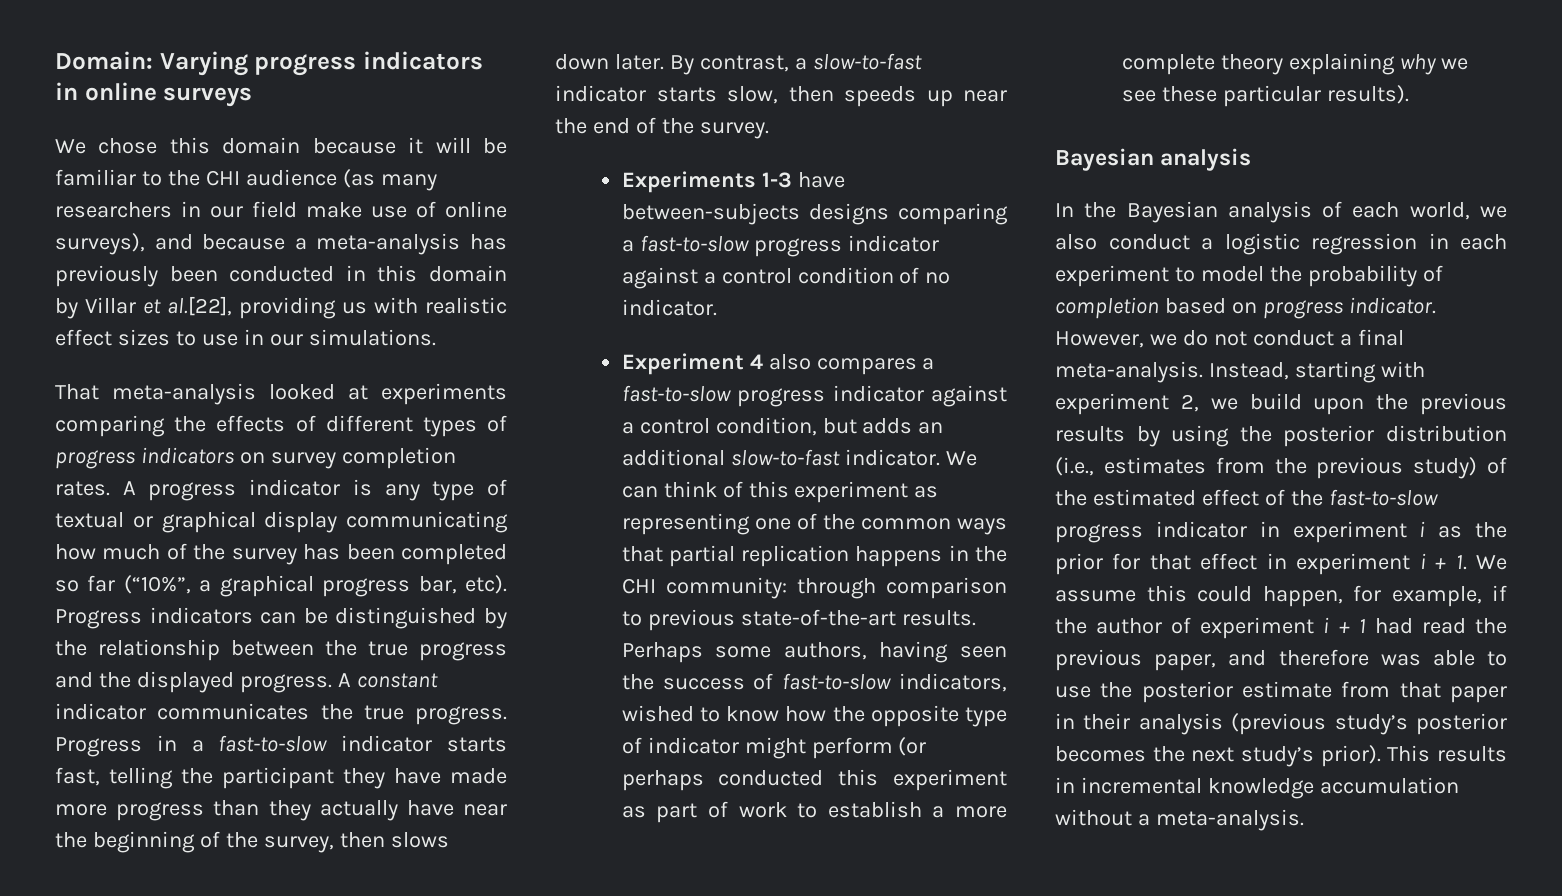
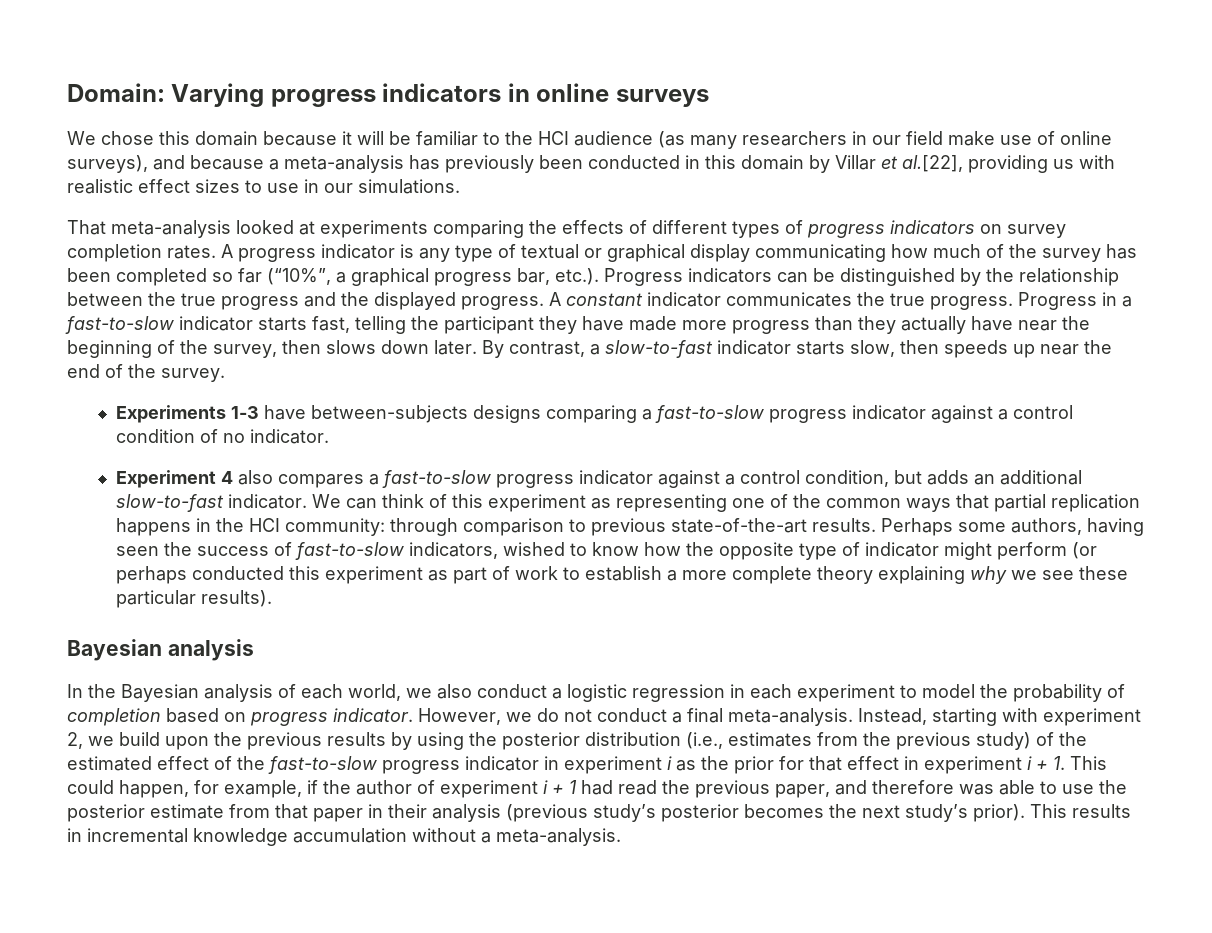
[205,170,240,186] CHI -> [538,131,569,145] HCI
[465,575,508,594] etc). -> [555,268,599,285] etc.).
[621,578,656,594] CHI -> [248,518,280,532] HCI
[1476,555,1507,570] [1055,585,1187,602] We assume this -> [1070,756,1107,770] This

